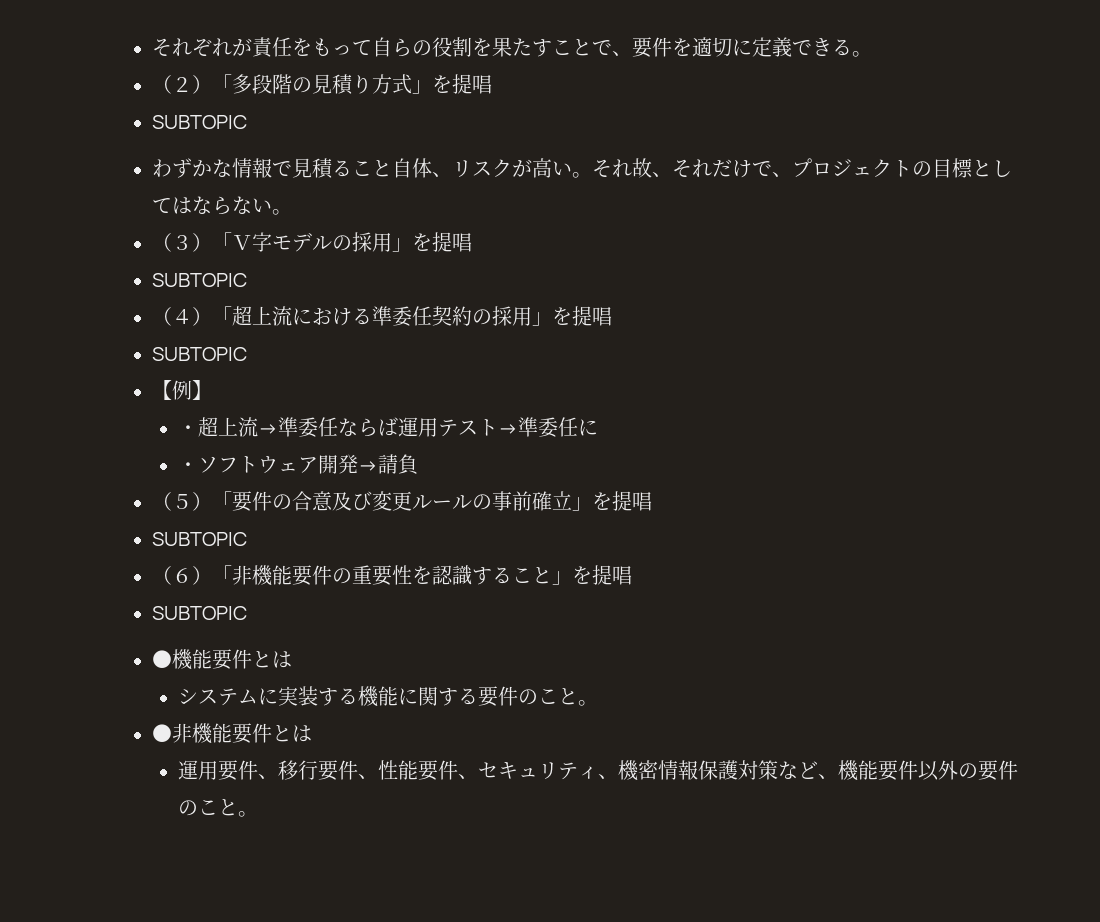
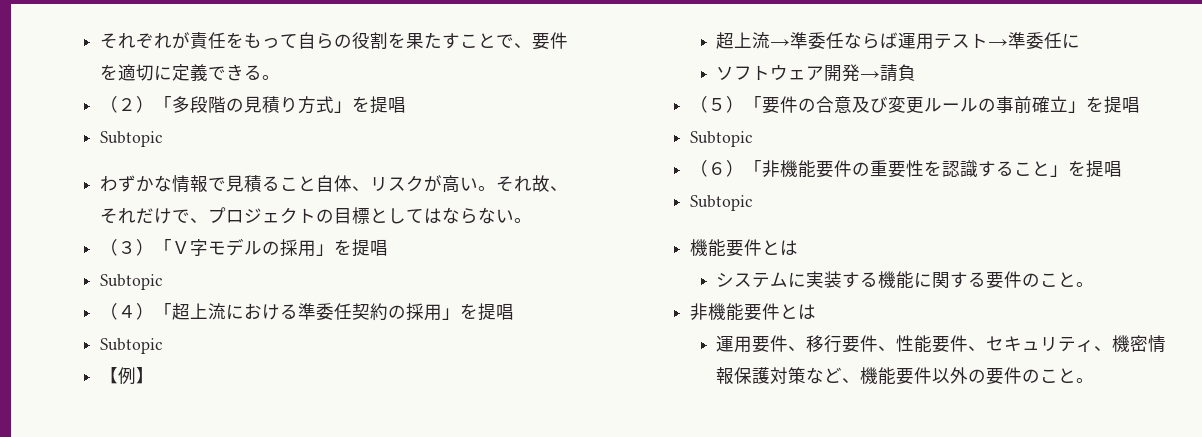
[151,115,247,129] SUBTOPIC -> [100,131,163,147] Subtopic
[151,273,247,287] SUBTOPIC -> [100,274,163,290] Subtopic
[151,347,247,361] SUBTOPIC -> [100,338,163,354] Subtopic
[177,425,198,435] ・ -> (155, 375) none
[177,462,198,472] ・ -> (1081, 41) none
[151,532,247,546] SUBTOPIC -> [690,131,753,147] Subtopic
[151,606,247,620] [151,650,172,668] SUBTOPIC // ● -> [690,195,753,211] Subtopic //
[151,724,172,742] ● -> (1095, 284) none

